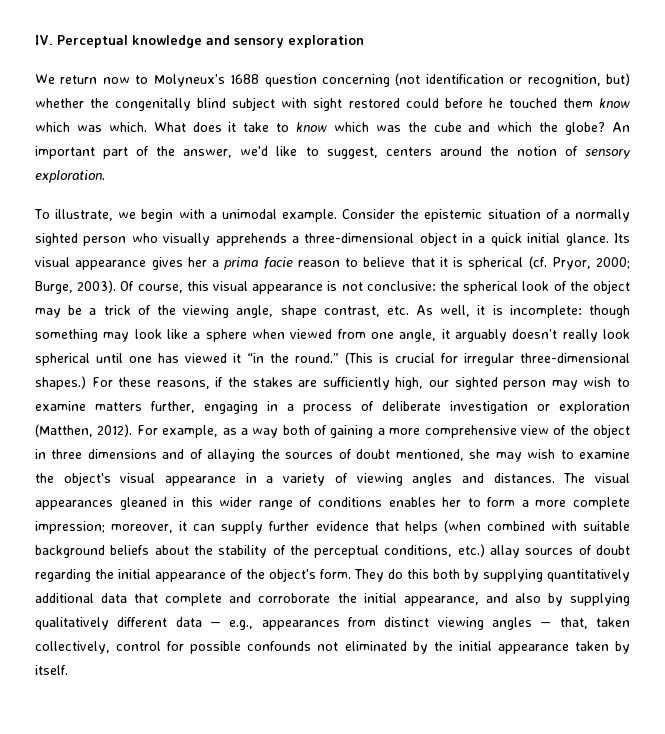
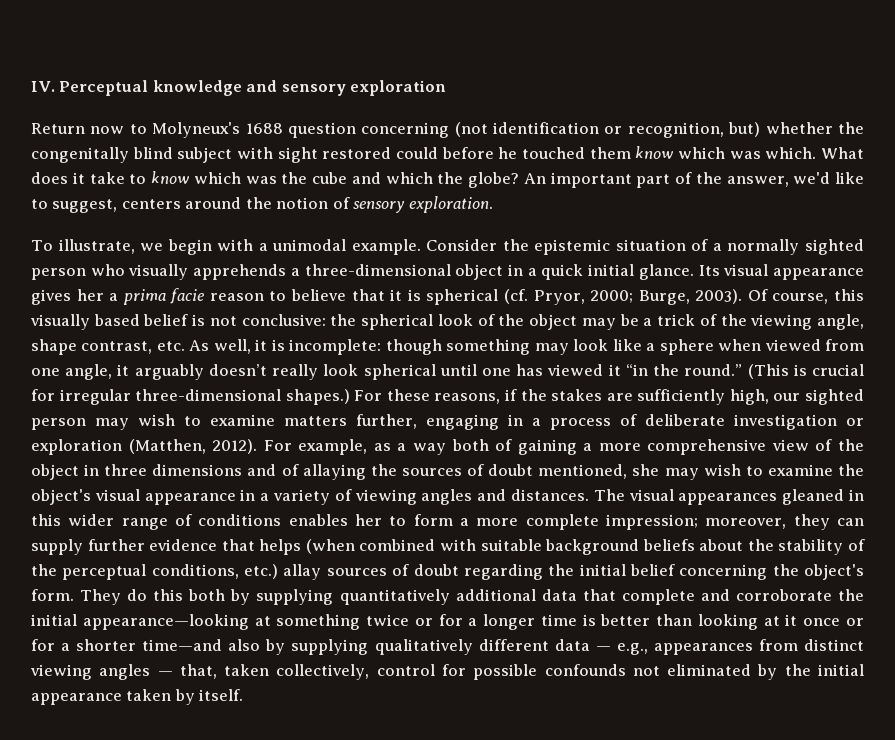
[35,74,98,84] We return -> [31,123,85,134] Return
[213,281,324,294] visual appearance -> [30,314,189,330] visually based belief
[179,521,188,531] it -> [793,514,830,530] they
[155,569,243,582] appearance of -> [629,564,768,580] belief concerning
[403,593,508,606] appearance, and -> [82,614,864,630] [31,639,223,651] appearance—looking at something twice or for a longer time is better than looking at it once or for a shorter time—and

